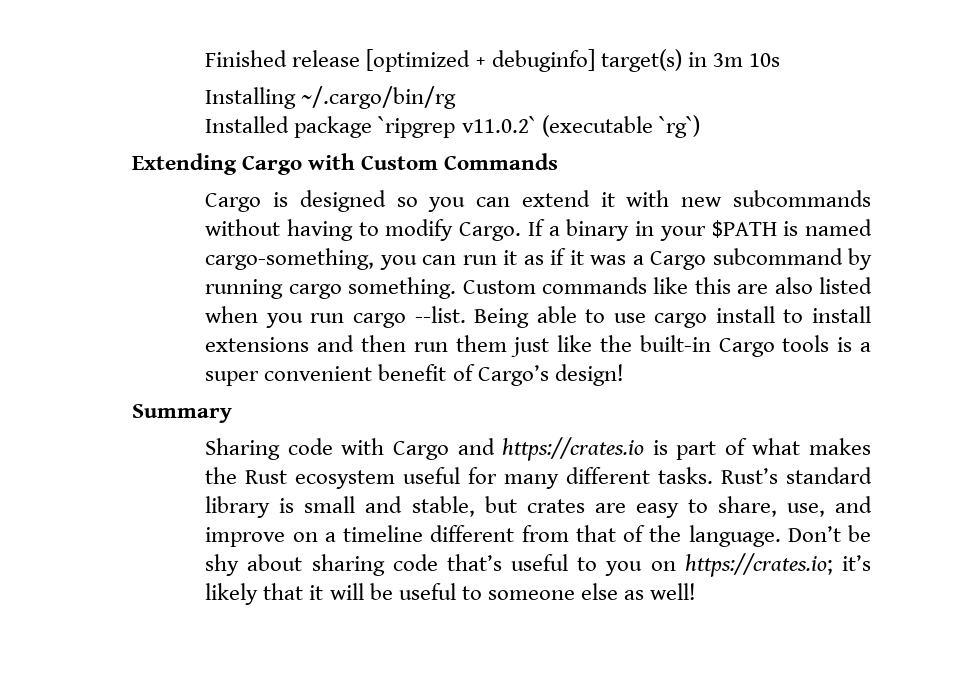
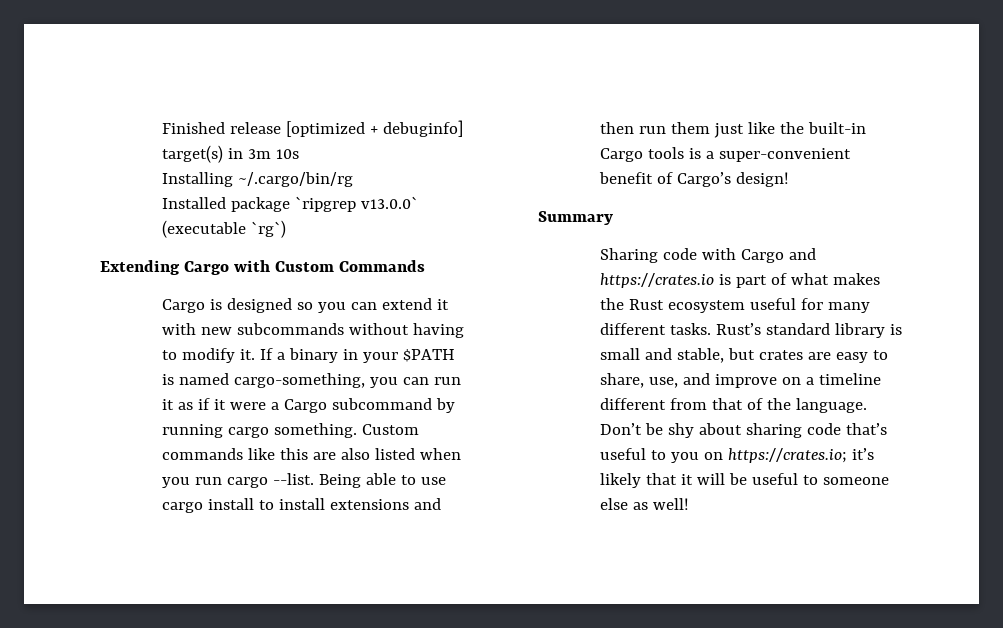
[461,116,536,133] v11.0.2` -> [360,196,418,209] v13.0.0`
[459,222,522,241] Cargo. -> [239,349,255,360] it.
[590,255,627,265] was -> [229,402,266,410] were
[205,366,373,386] super convenient -> [718,148,851,162] super-convenient

